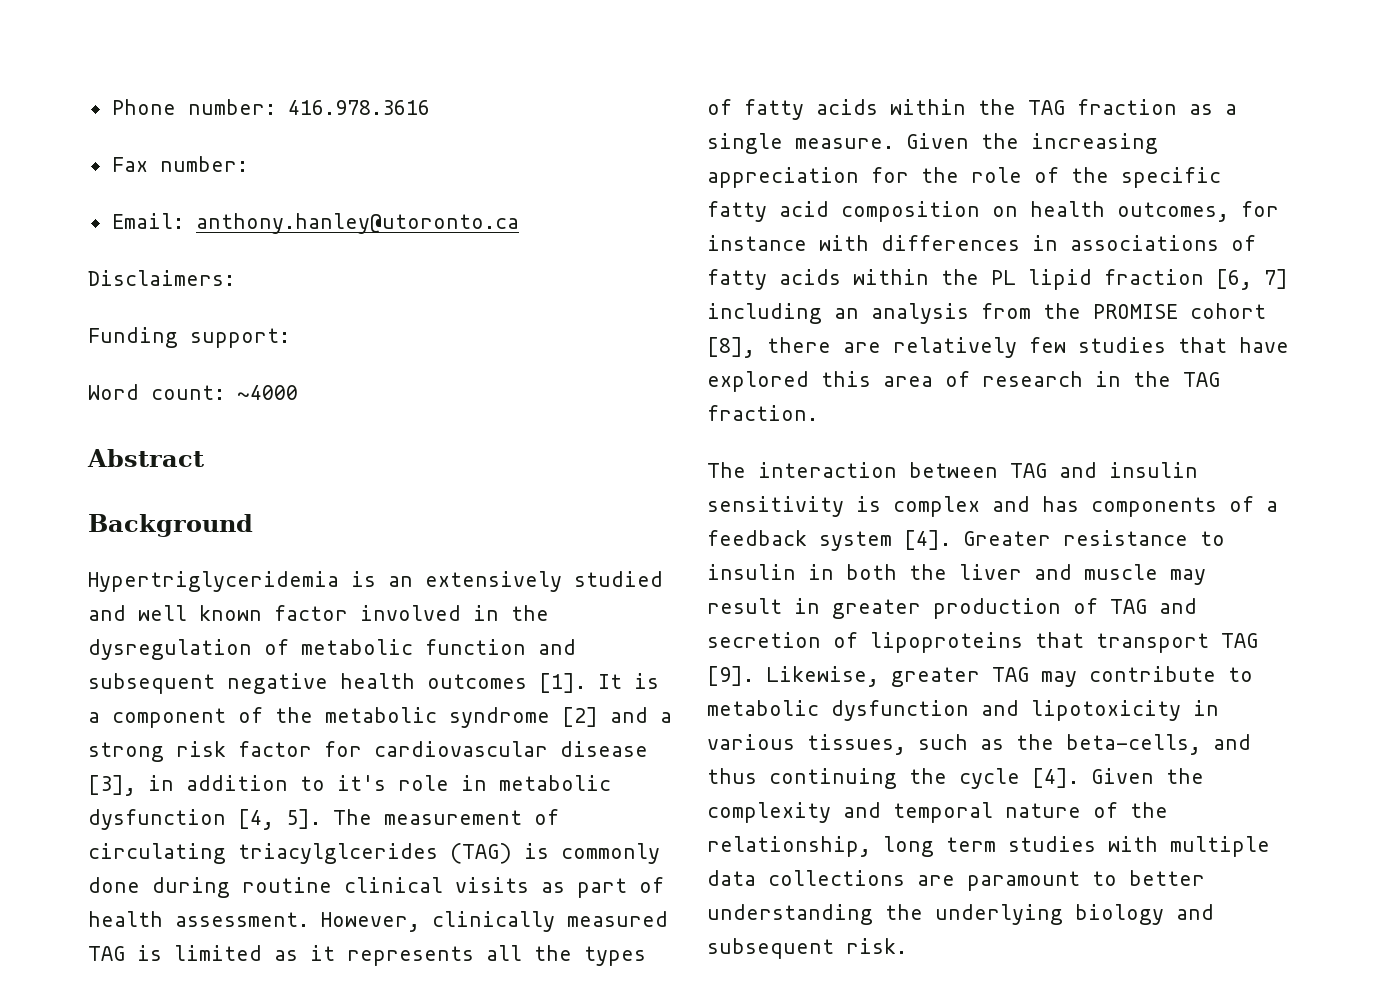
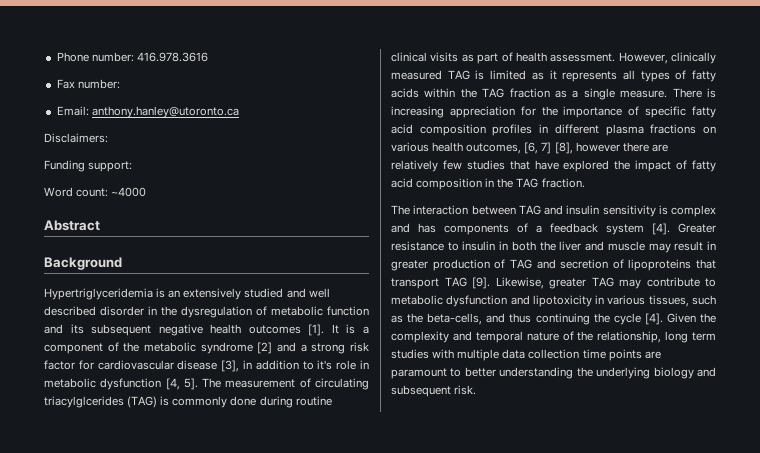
[199,605,461,621] known factor involved -> [44,306,144,316] described disorder
(576, 647) none -> [70,324,84,334] its
[534,945,572,961] the -> (635, 75) none
[906,133,1019,149] Given the -> [672,88,716,98] There is
[971,167,1109,183] role of the -> [563,106,640,118] importance of
[992,201,1279,222] [707,235,1256,251] [707,269,1288,290] [707,303,1266,324] [707,337,755,358] on health outcomes, for instance with differences in associations of fatty acids within the PL lipid fraction [6, 7] including an analysis from the PROMISE cohort [8], -> [492,124,716,136] [391,142,620,154] profiles in different plasma fractions on various health outcomes, [6, 7] [8], however
[821,371,1083,387] this area of research -> [614,160,716,172] [391,178,483,190] the impact of fatty acid composition
[768,870,905,886] collections -> [528,349,642,361] collection time points

